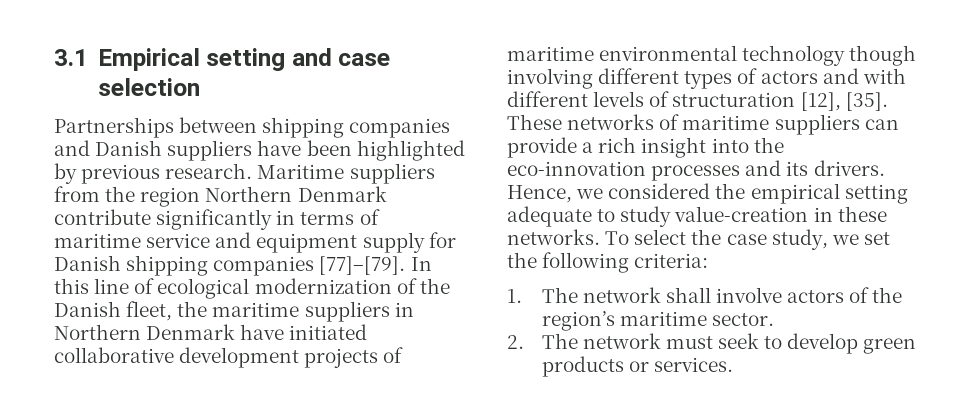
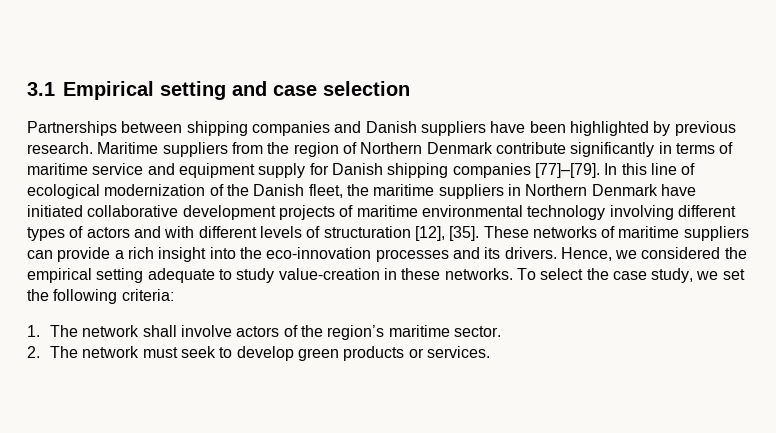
(201, 197) none -> [342,142,357,154] of
[849,45,917,66] though -> (606, 212) none

